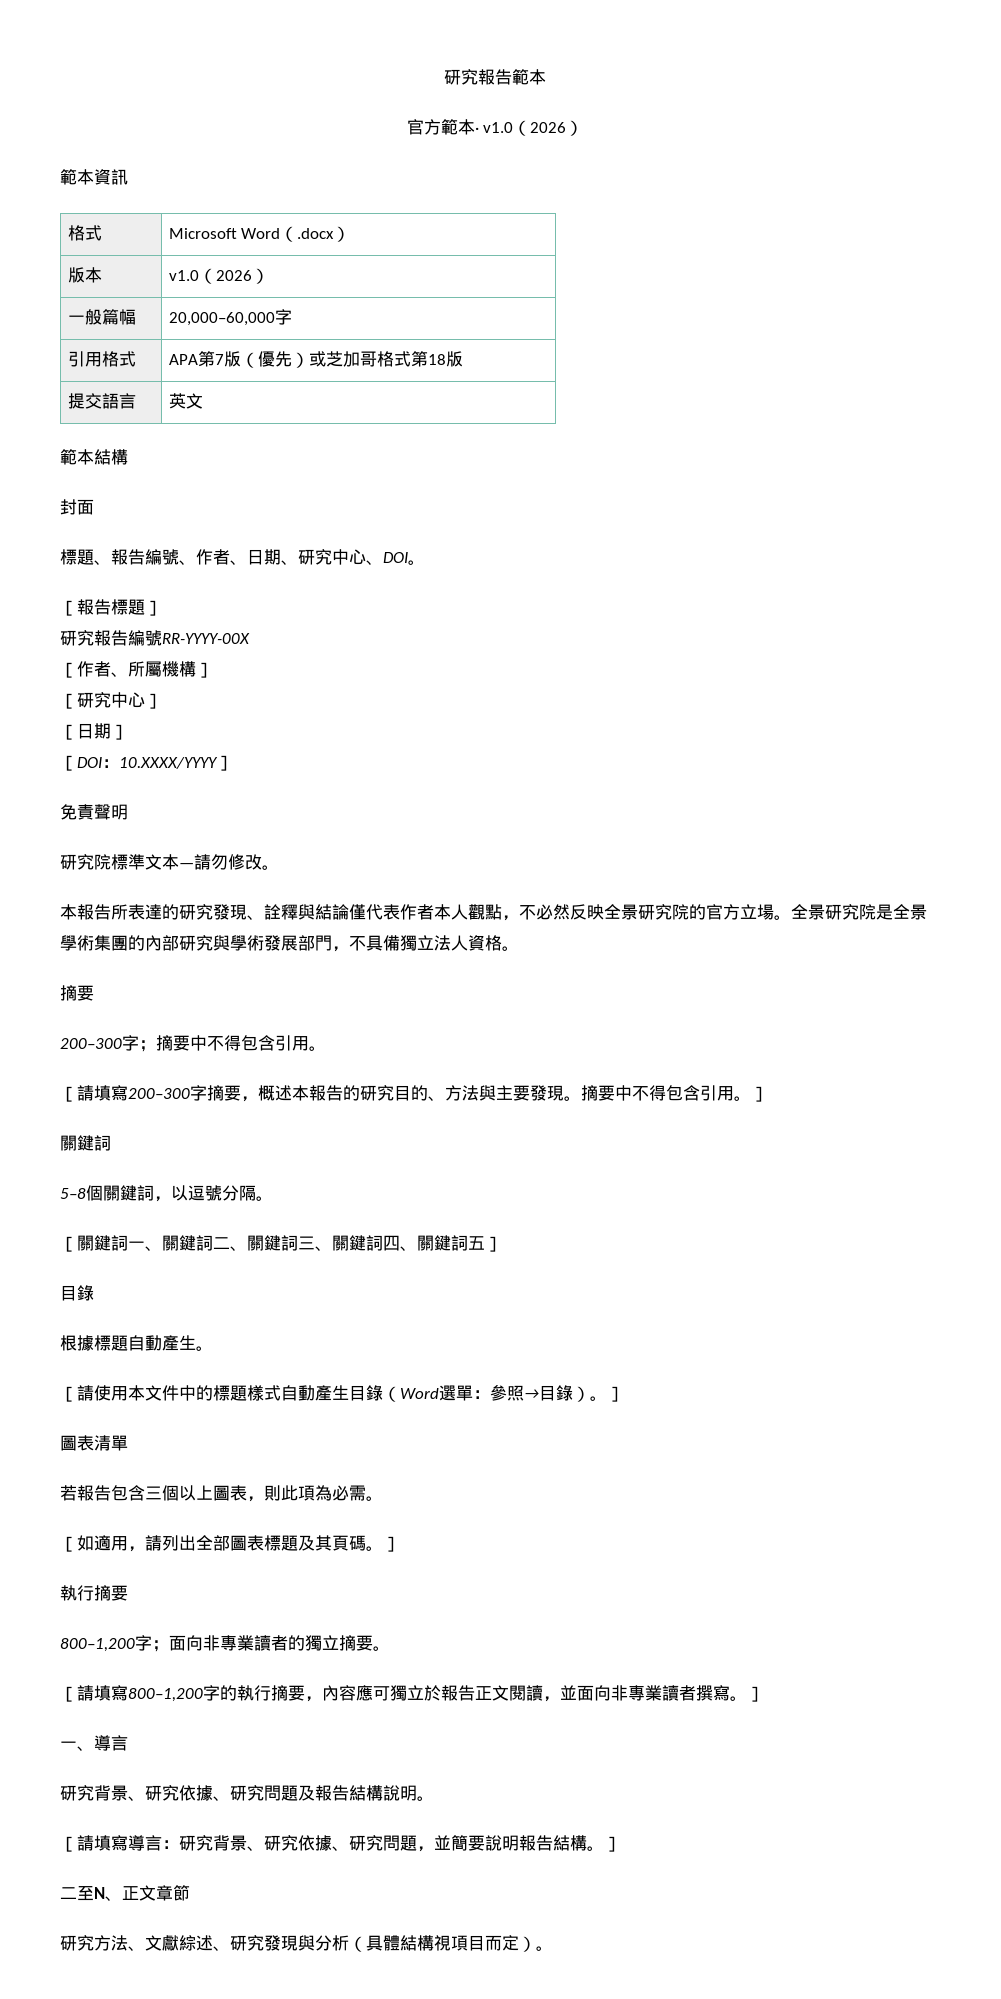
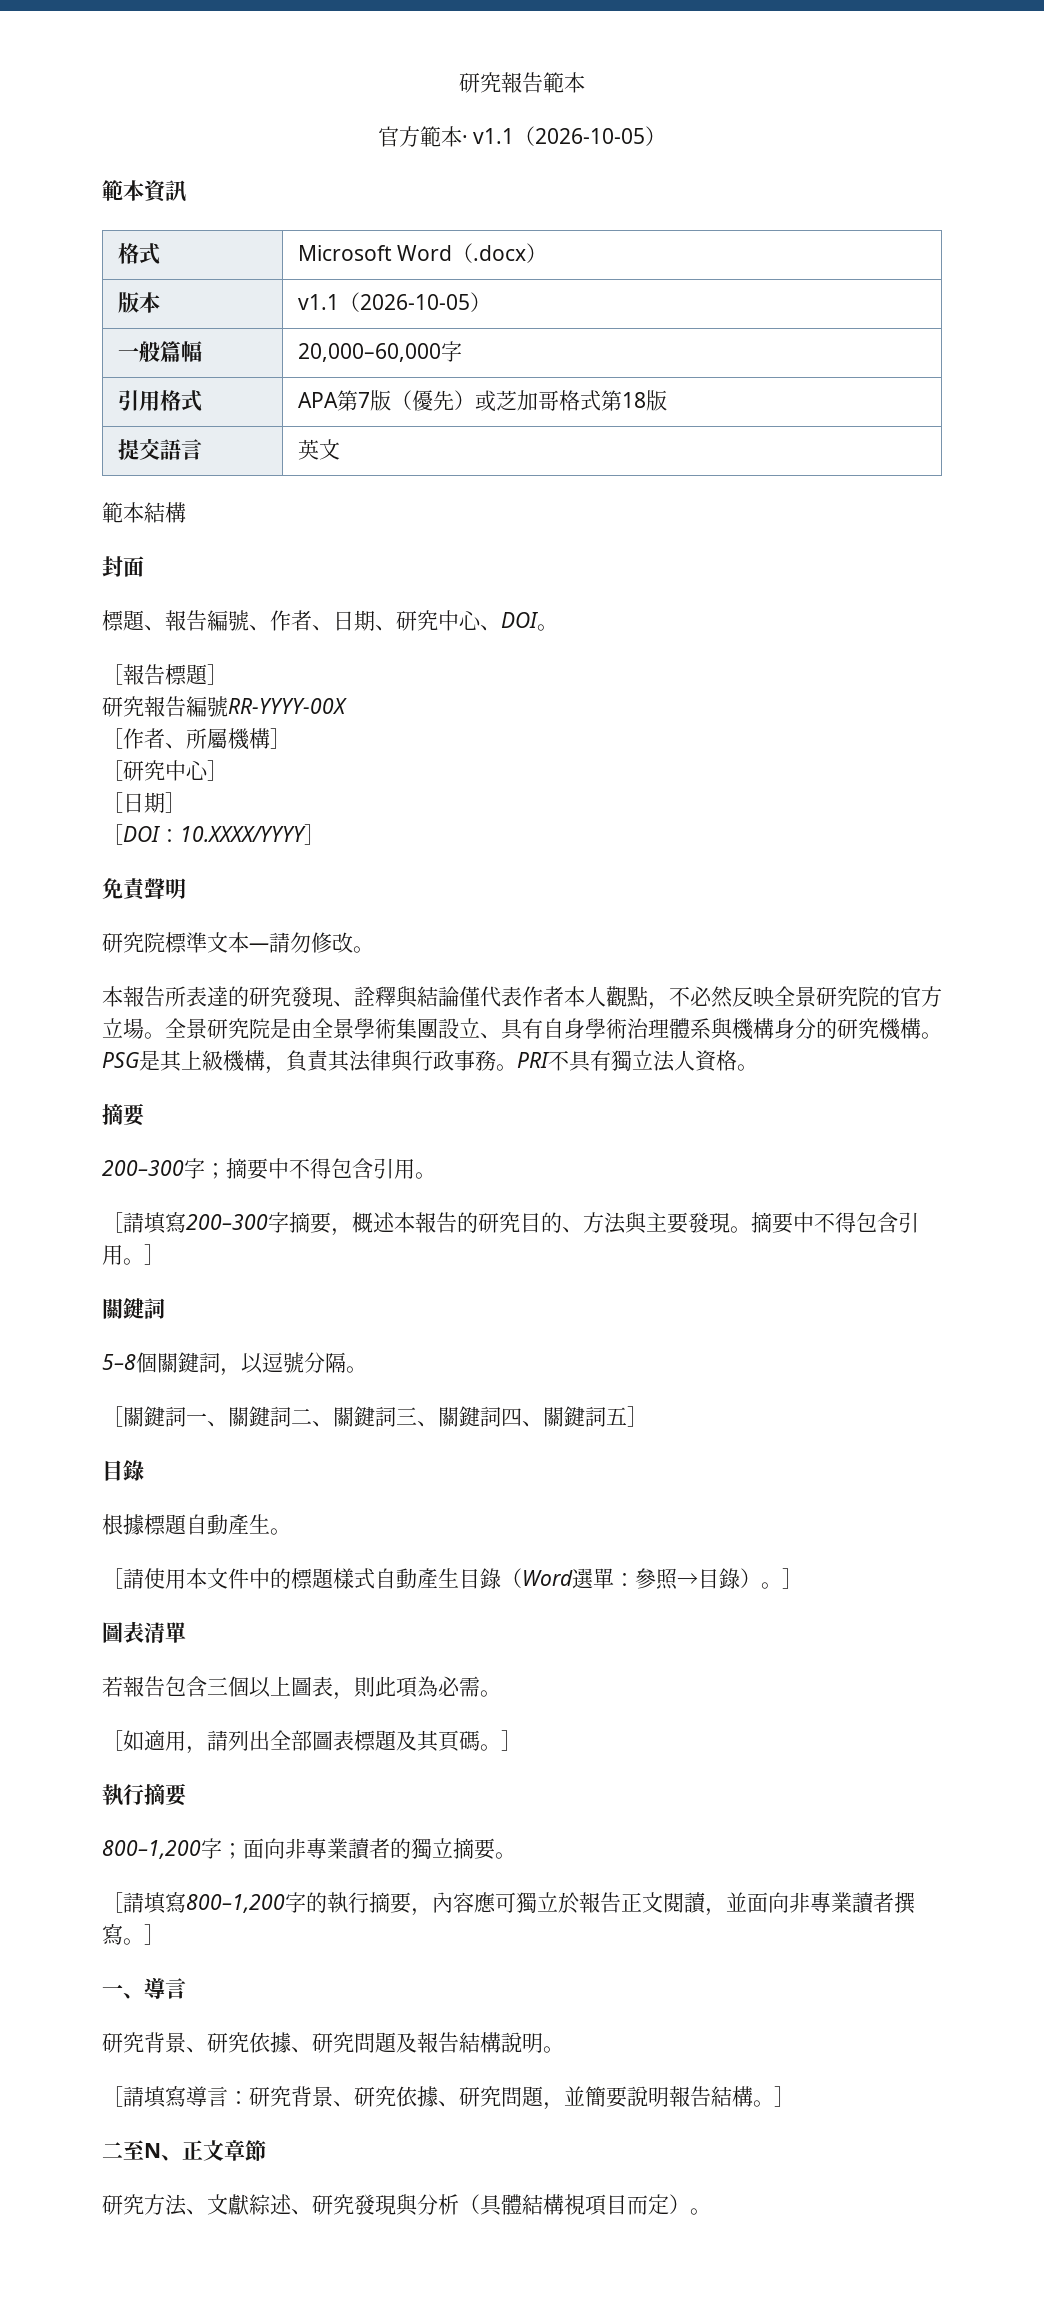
[483,120,567,136] v1.0（2026 -> [473,126,646,146] v1.1（2026-10-05
[168,268,252,284] v1.0（2026 -> [297,292,470,312] v1.1（2026-10-05
(893, 912) none -> [291,1018,312,1039] 由
[128,935,400,952] 的內部研究與學術發展部門，不具備 -> [438,1018,942,1040] [102,1050,611,1074] 設立、具有自身學術治理體系與機構身分的研究機構。PSG是其上級機構，負責其法律與行政事務。PRI不具有

